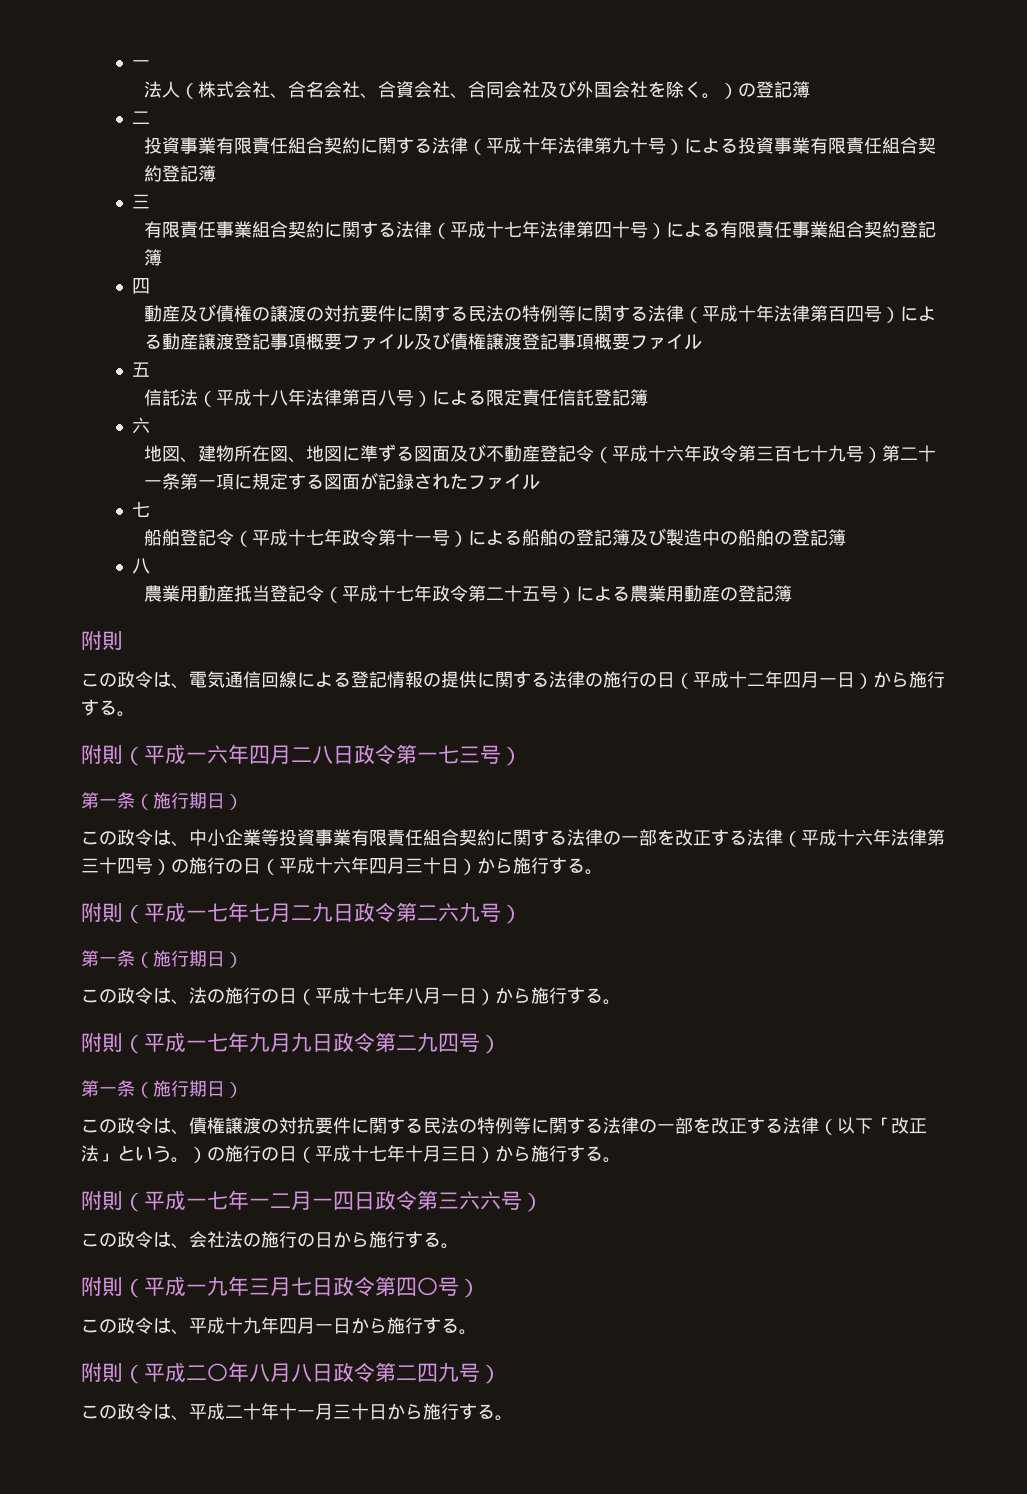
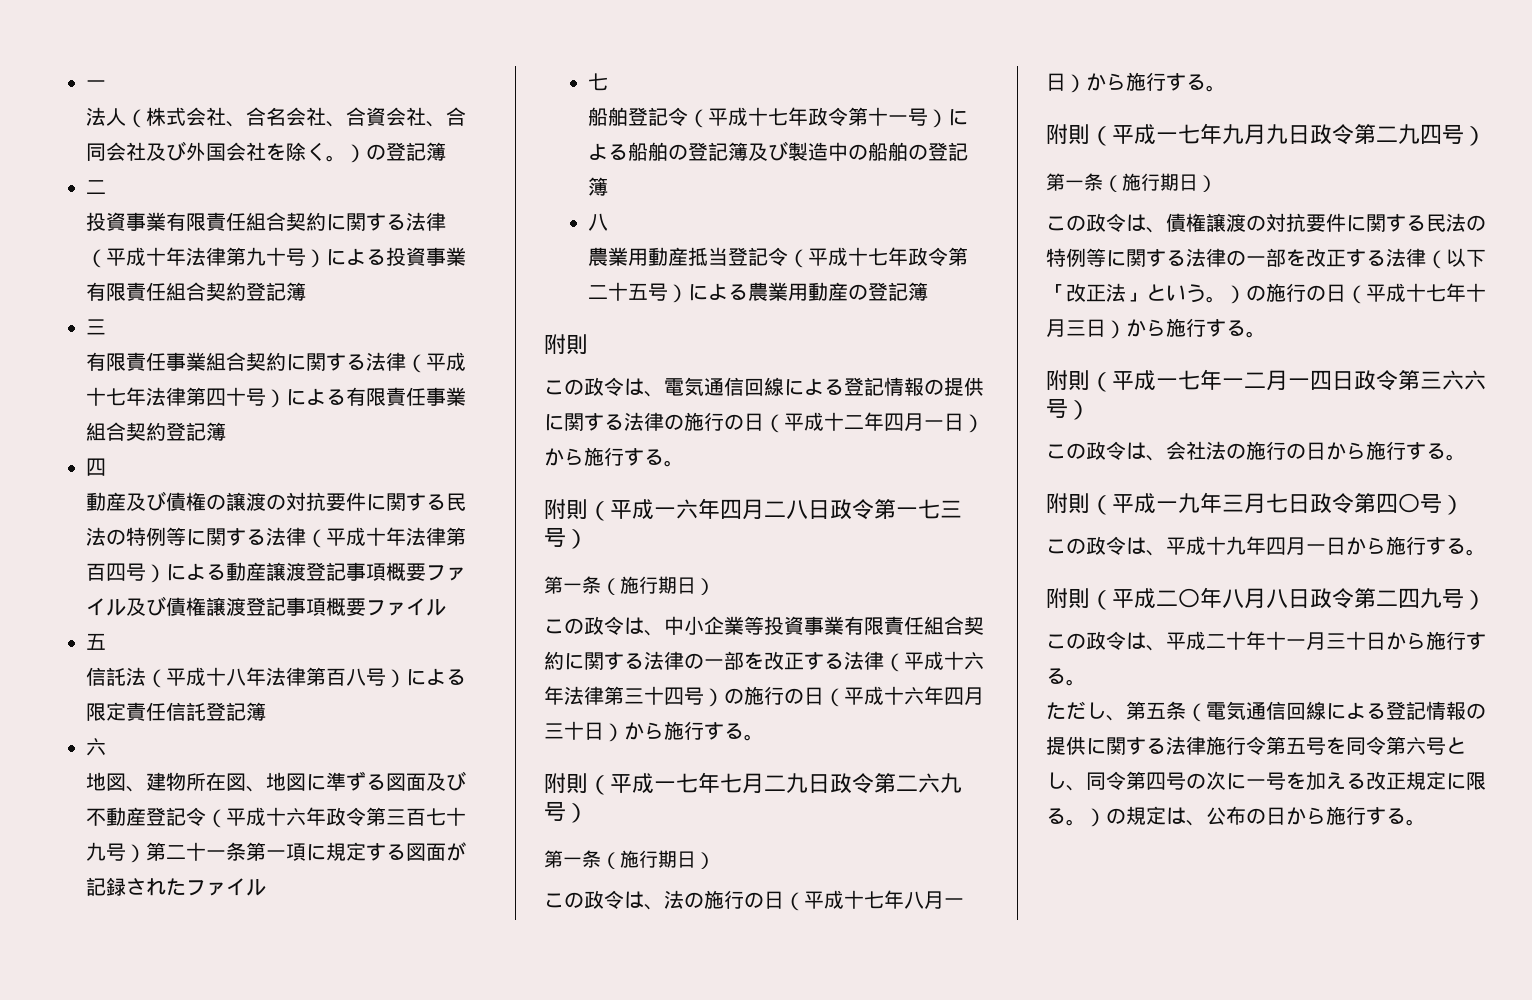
(513, 1418) none -> [1046,701,1486,722] [1046,736,1466,755] [1046,771,1486,791] [1046,806,1426,827] // ただし、第五条（電気通信回線による登記情報の提供に関する法律施行令第五号を同令第六号とし、同令第四号の次に一号を加える改正規定に限る。）の規定は、公布の日から施行する。

